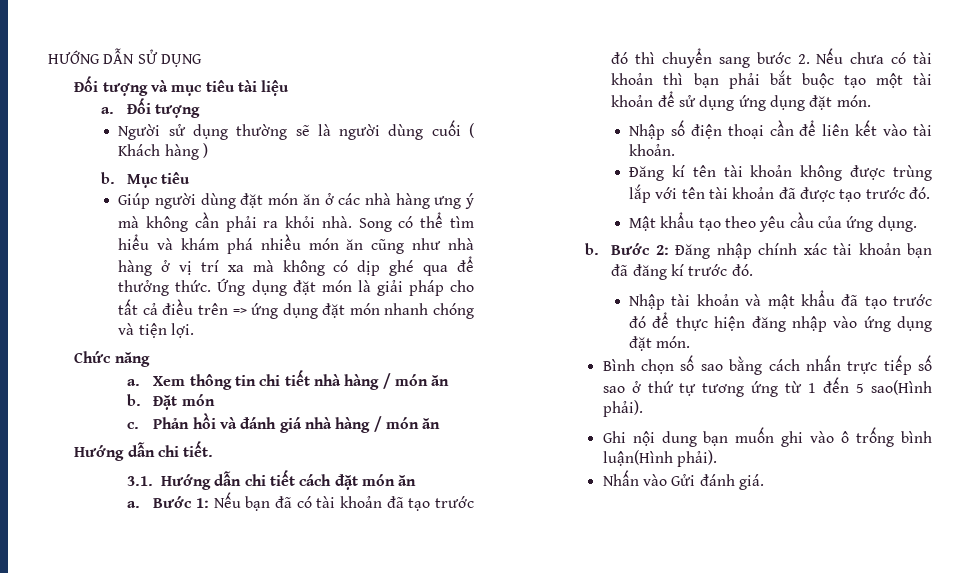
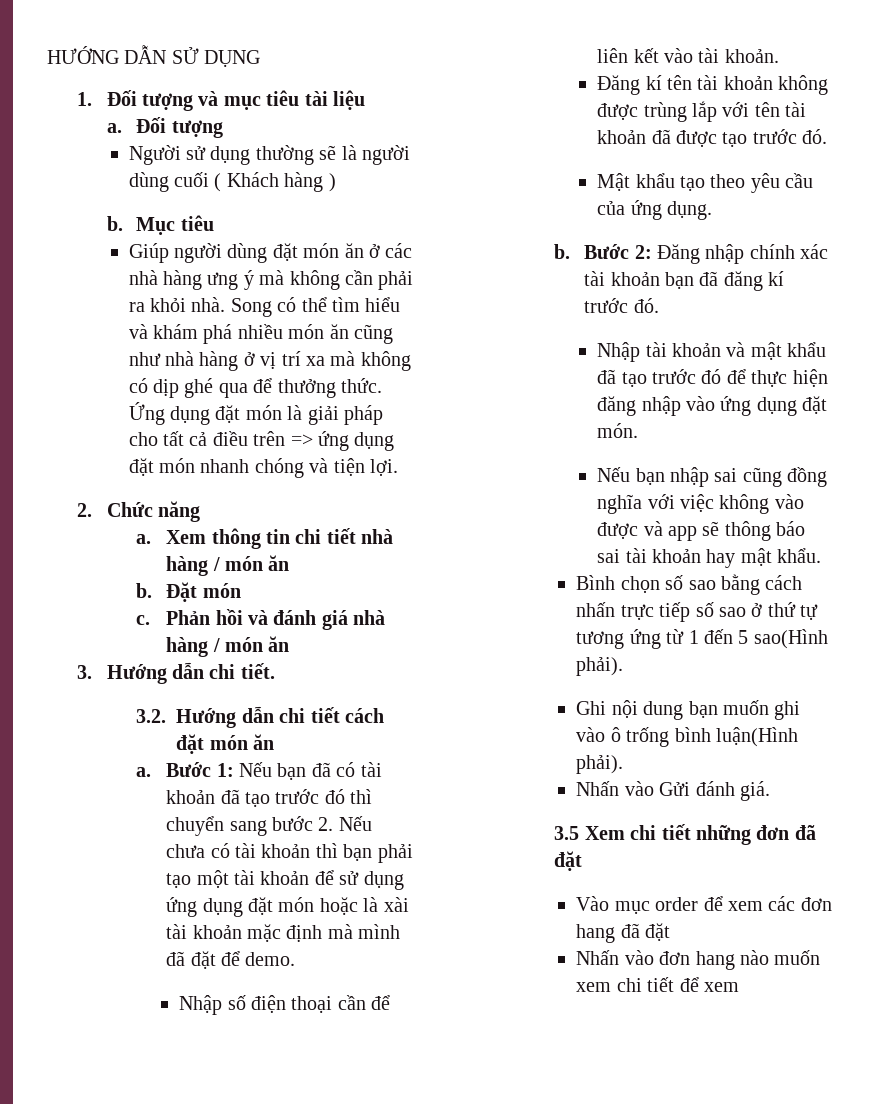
(202, 60) none -> [76,92,92,106] 1.
(194, 330) none -> [76,503,92,517] 2.
(441, 423) none -> [76,665,92,679] 3.
[127,476,154,486] 3.1. -> [136,709,167,723] 3.2.
[769,70,834,88] bắt buộc -> (413, 853) none
[836,95,871,107] món. -> [278,897,409,915] [166,924,401,942] [166,951,296,969] món hoặc là xài tài khoản mặc định mà mình đã đặt để demo.
(691, 342) none -> [597,467,828,487] [597,494,804,514] [597,521,806,541] [597,548,822,568] // Nếu bạn nhập sai cũng đồng nghĩa với việc không vào được và app sẽ thông báo sai tài khoản hay mật khẩu.
(764, 482) none -> [554,824,816,845] [554,851,583,871] [576,896,832,914] [576,923,671,943] [576,950,821,970] [576,977,740,992] // 3.5 Xem chi tiết những đơn đã đặt // Vào mục order để xem các đơn hang đã đặt // Nhấn vào đơn hang nào muốn xem chi tiết để xem

